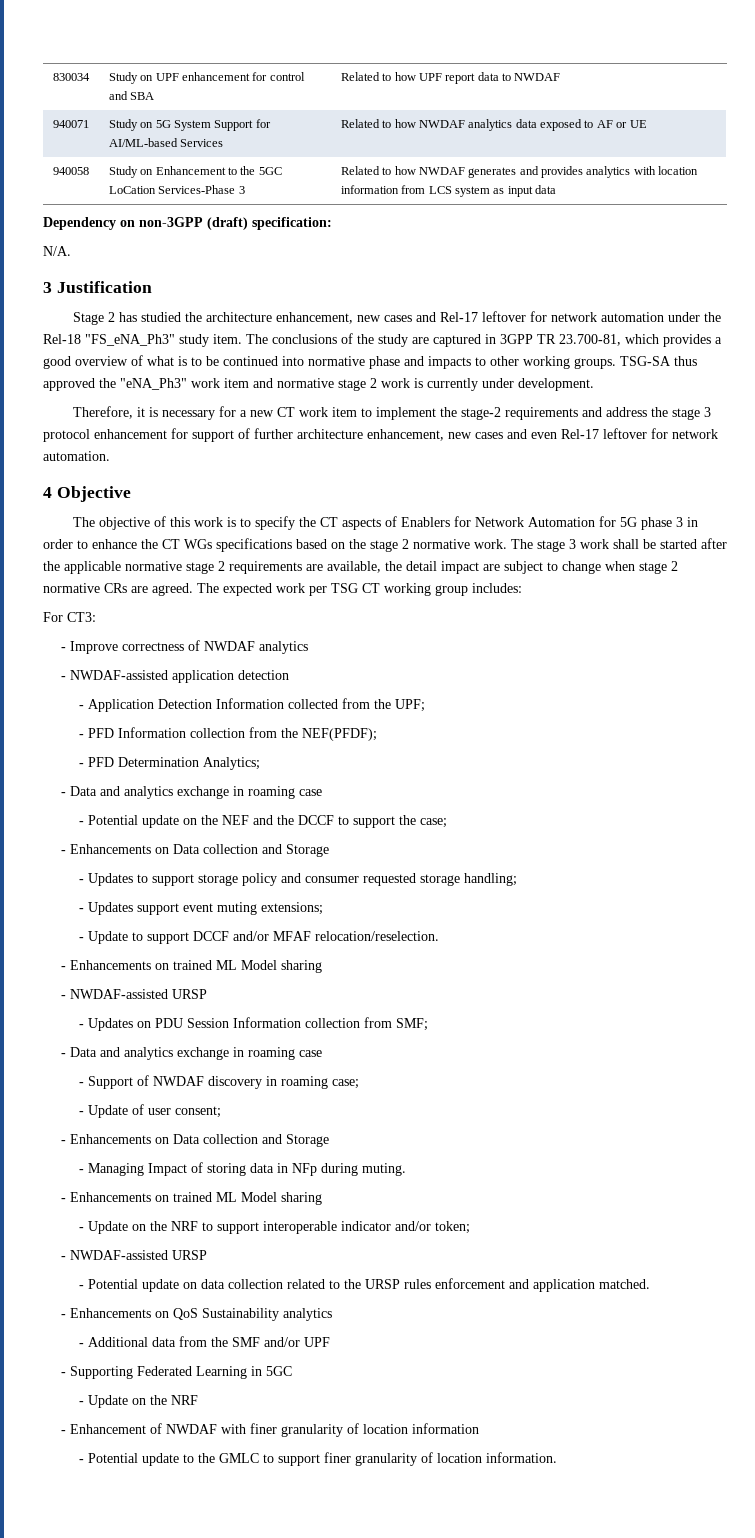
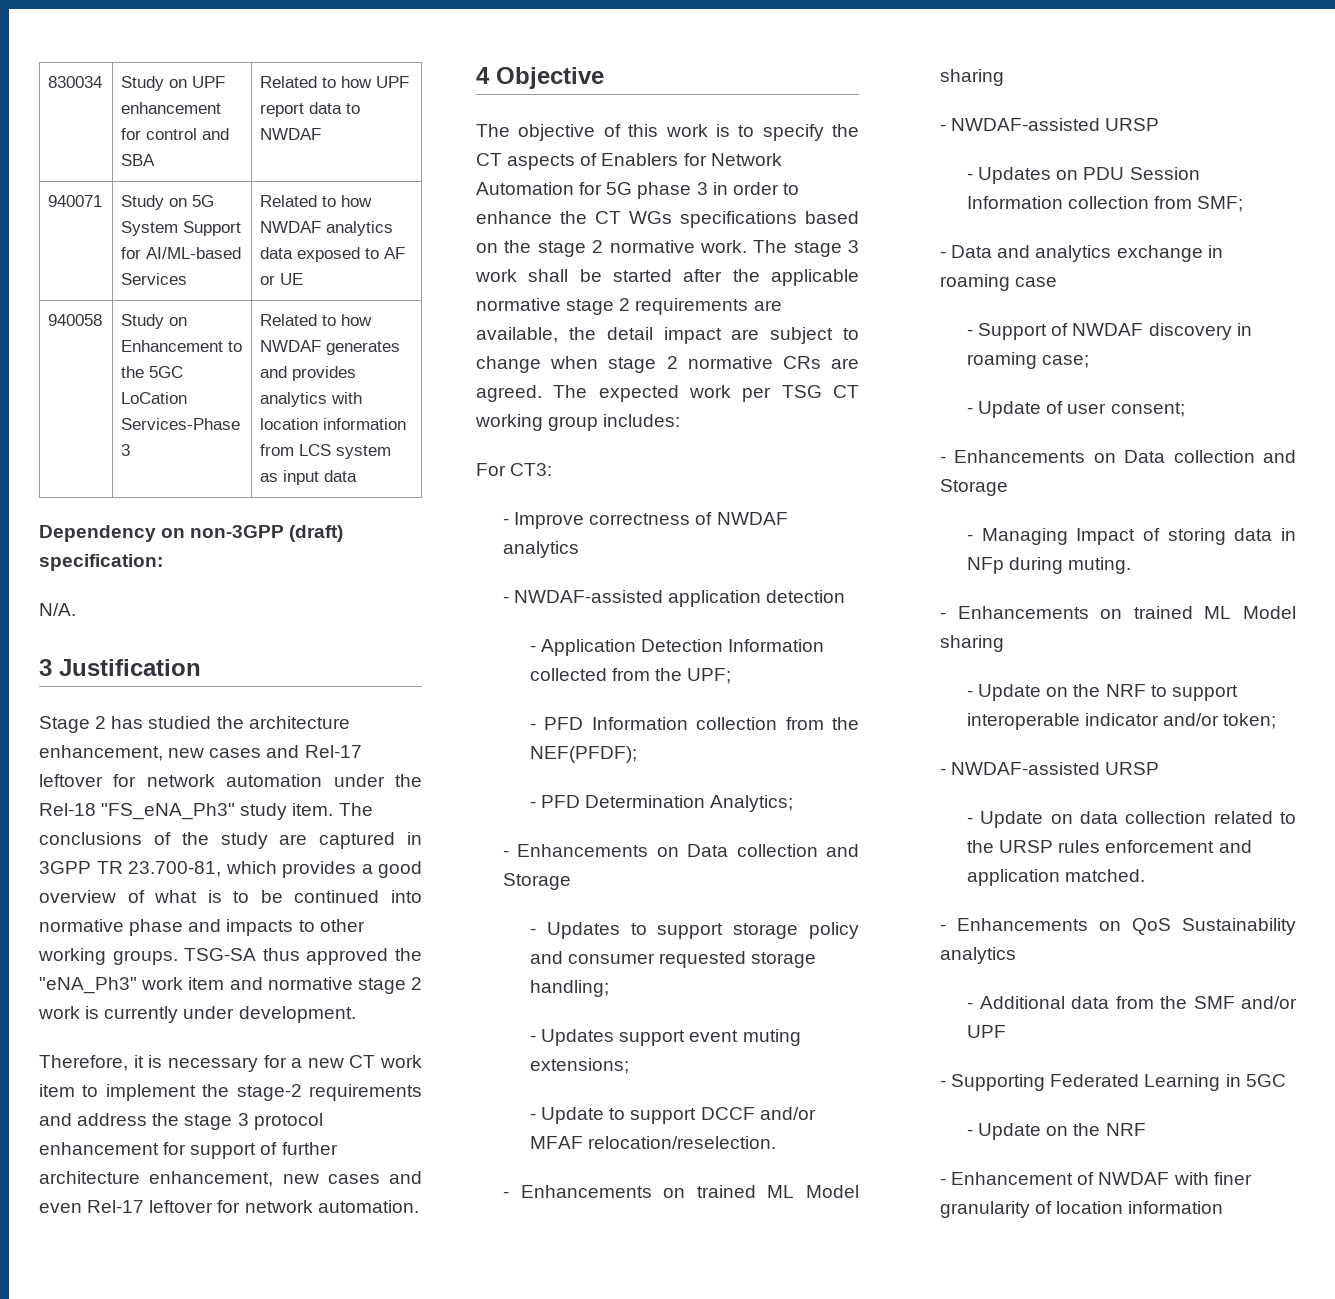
[60,786,322,799] [78,815,447,828] // - Data and analytics exchange in roaming case // - Potential update on the NEF and the DCCF to support the case; -> (794, 803) none
[87,1279,179,1292] Potential update -> [980,811,1044,828] Update
[78,1452,557,1466] // - Potential update to the GMLC to support finer granularity of location information. -> (1224, 1207) none

